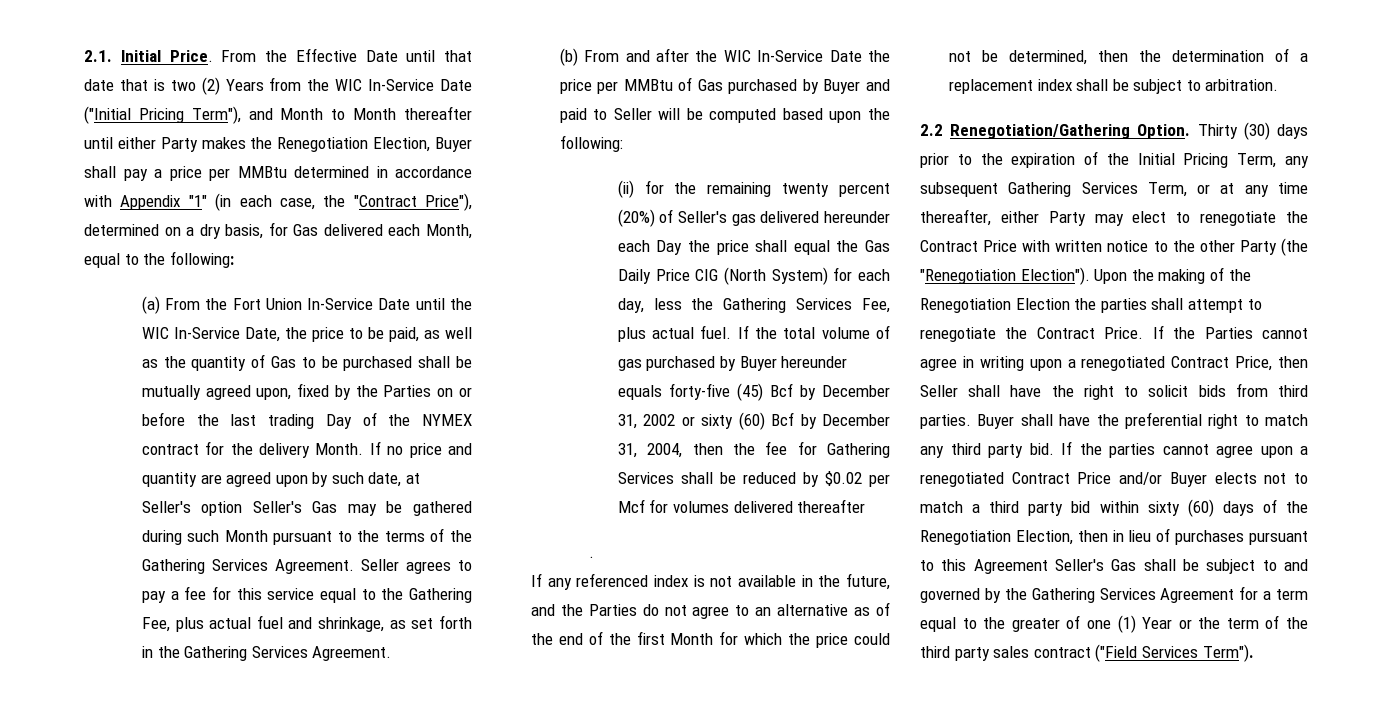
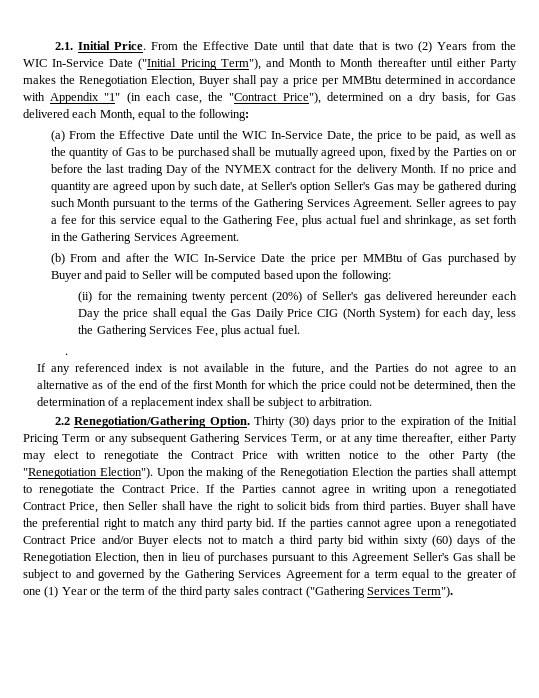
[232,298,374,310] Fort Union In-Service -> [119,130,166,139] Effective
[737,325,890,339] [617,356,848,371] [617,383,890,401] [617,412,890,430] [617,441,890,458] [617,471,890,487] [617,499,866,513] If the total volume of gas purchased by Buyer hereunder equals forty-five (45) Bcf by December 31, 2002 or sixty (60) Bcf by December 31, 2004, then the fee for Gathering Services shall be reduced by $0.02 per Mcf for volumes delivered thereafter -> (300, 329) none
[1237,153,1277,168] Term, -> [62,434,106,442] Term or
[1095,644,1138,662] ("Field -> [305,586,365,598] ("Gathering

